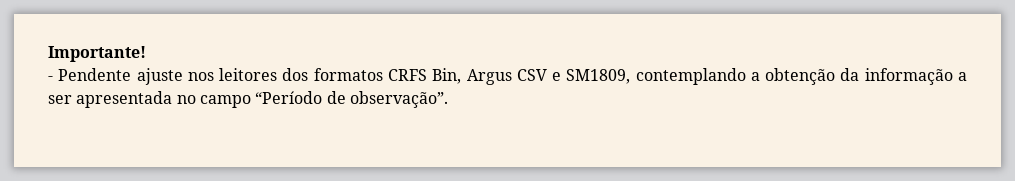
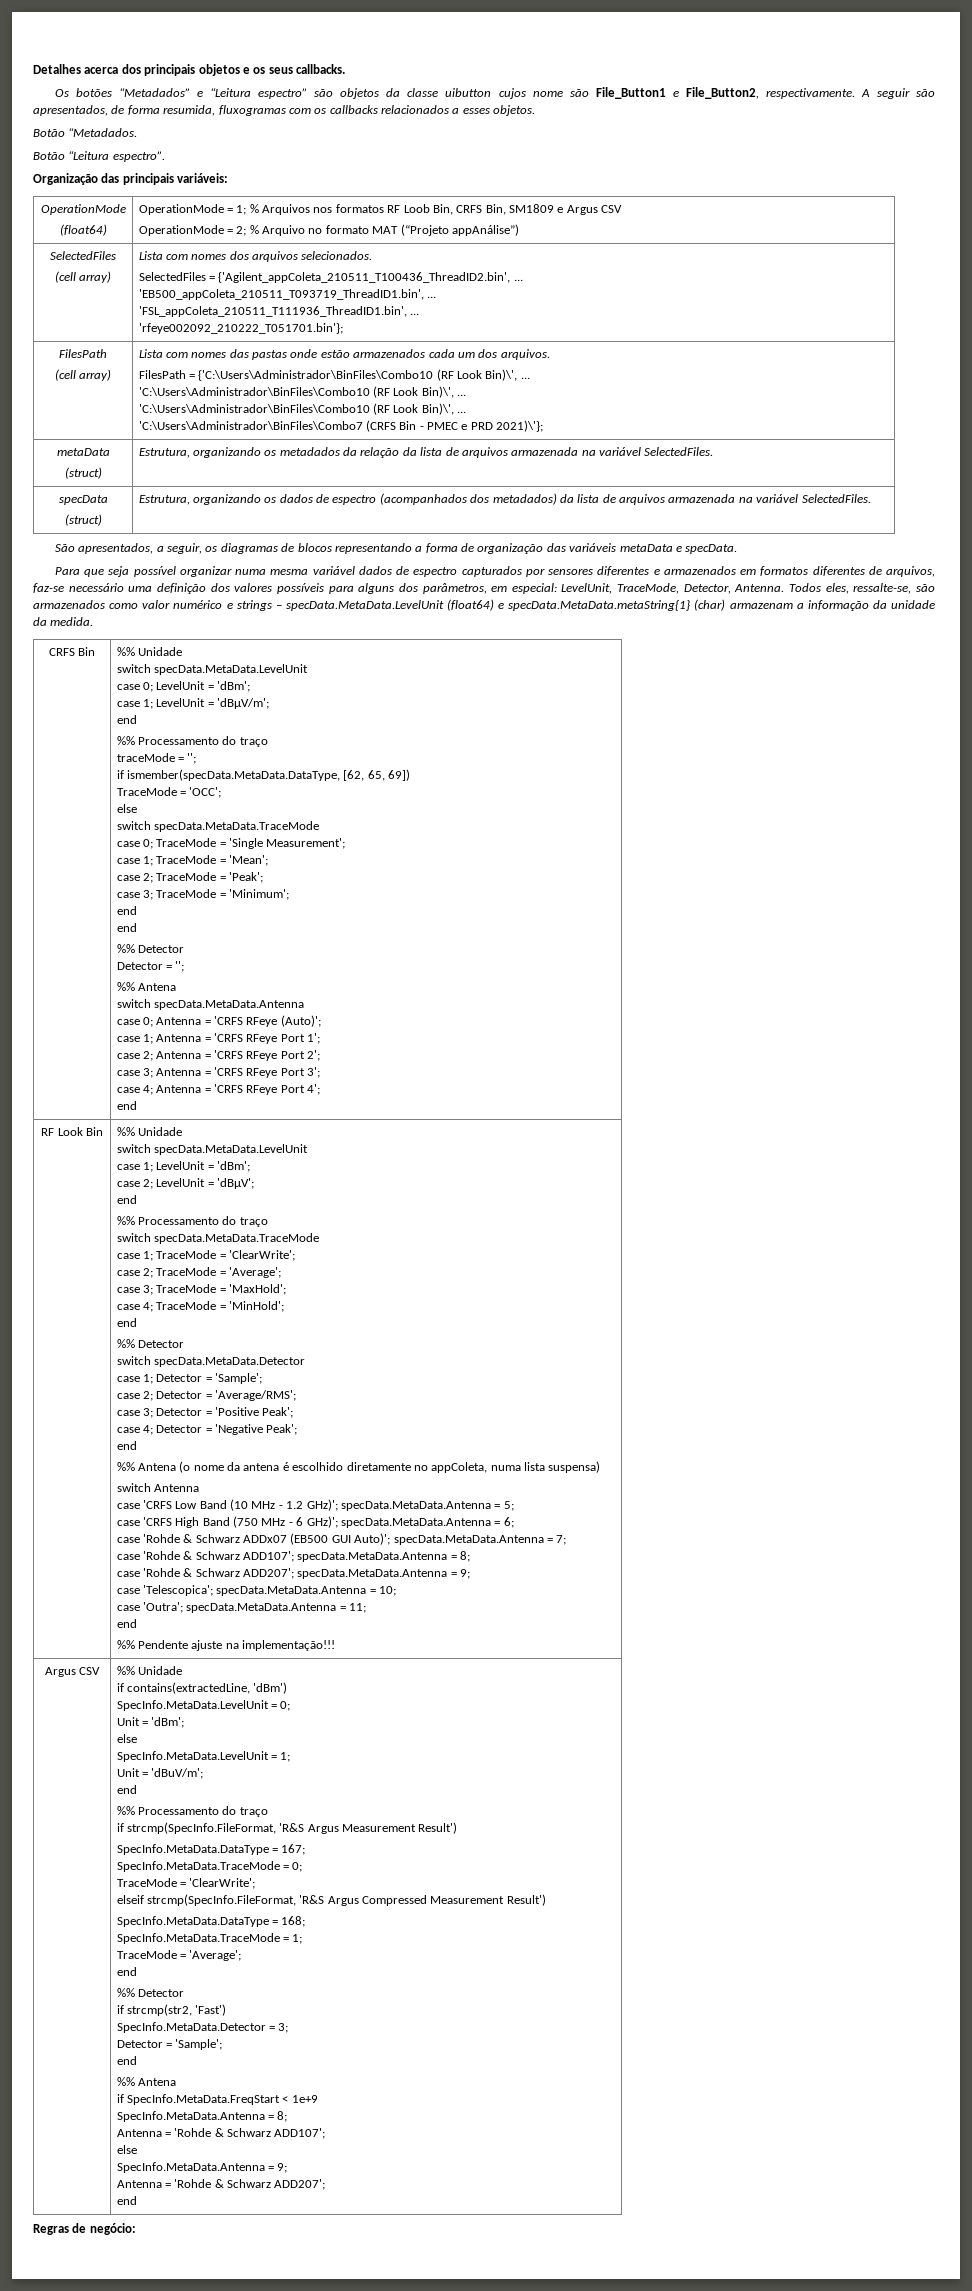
[48,46,146,62] [48,68,968,85] [48,91,448,108] Importante! // - Pendente ajuste nos leitores dos formatos CRFS Bin, Argus CSV e SM1809, contemplando a obtenção da informação a ser apresentada no campo “Período de observação”. -> [33,64,345,76] [54,87,935,99] [33,105,536,116] [33,128,138,137] [33,151,165,162] [33,173,229,185] [40,204,126,215] [59,224,107,236] [138,204,623,215] [138,224,519,236] [50,251,116,260] [54,271,112,283] [138,251,373,262] [138,272,523,283] [138,289,436,300] [138,306,419,317] [138,323,343,334] [59,349,107,358] [54,369,112,381] [138,349,550,360] [138,369,530,381] [138,386,467,398] [138,403,467,415] [138,420,544,432] [56,448,110,456] [64,467,102,479] [138,447,714,458] [58,495,108,505] [64,514,102,526] [138,493,871,505] [54,543,738,554] [54,566,935,577] [33,583,935,594] [33,599,935,611] [33,617,94,626] [48,647,96,656] [116,647,182,656] [116,664,308,675] [116,681,251,692] [116,698,270,709] [116,715,137,724] [116,736,268,747] [116,753,197,764] [116,769,411,781] [116,787,222,798] [116,804,137,813] [116,821,319,832] [116,838,346,849] [116,855,269,866] [116,872,264,883] [116,889,290,900] [116,906,137,915] [116,923,137,932] [116,944,184,953] [116,961,185,972] [116,982,176,991] [116,999,304,1010] [116,1015,321,1027] [116,1033,321,1044] [116,1050,321,1061] [116,1067,321,1078] [116,1084,321,1095] [116,1101,137,1110] [41,1127,103,1136] [116,1127,182,1136] [116,1144,308,1155] [116,1161,251,1172] [116,1178,255,1189] [116,1195,137,1204] [116,1216,268,1227] [116,1233,319,1244] [116,1250,296,1261] [116,1267,282,1278] [116,1284,287,1295] [116,1301,285,1312] [116,1318,137,1327] [116,1339,184,1348] [116,1356,305,1367] [116,1373,263,1384] [116,1390,297,1401] [116,1407,294,1418] [116,1424,298,1435] [116,1441,137,1450] [116,1461,601,1473] [116,1483,199,1492] [116,1499,514,1511] [116,1516,514,1528] [116,1533,567,1545] [116,1551,471,1562] [116,1568,471,1579] [116,1585,397,1596] [116,1602,367,1613] [116,1619,137,1628] [116,1640,336,1651] [44,1667,101,1677] [116,1666,182,1675] [116,1682,288,1694] [116,1700,291,1711] [116,1717,185,1728] [116,1734,137,1743] [116,1751,291,1762] [116,1768,204,1779] [116,1785,137,1794] [116,1806,268,1817] [116,1822,458,1834] [116,1844,306,1855] [116,1861,303,1872] [116,1878,256,1889] [116,1894,546,1906] [116,1916,306,1927] [116,1933,303,1944] [116,1950,242,1961] [116,1967,137,1976] [116,1988,184,1997] [116,2004,227,2016] [116,2022,289,2033] [116,2039,223,2050] [116,2056,137,2065] [116,2077,176,2086] [116,2094,318,2105] [116,2111,288,2122] [116,2128,326,2139] [116,2145,137,2154] [116,2162,288,2173] [116,2179,326,2190] [116,2196,137,2205] [33,2223,136,2235] Detalhes acerca dos principais objetos e os seus callbacks. // Os botões “Metadados” e “Leitura espectro” são objetos da classe uibutton cujos nome são File_Button1 e File_Button2, respectivamente. A seguir são apresentados, de forma resumida, fluxogramas com os callbacks relacionados a esses objetos. // Botão “Metadados. // Botão “Leitura espectro”. // Organização das principais variáveis: // OperationMode // (float64) | OperationMode = 1; % Arquivos nos formatos RF Loob Bin, CRFS Bin, SM1809 e Argus CSV // OperationMode = 2; % Arquivo no formato MAT (“Projeto appAnálise”) // SelectedFiles // (cell array) | Lista com nomes dos arquivos selecionados. // SelectedFiles = {'Agilent_appColeta_210511_T100436_ThreadID2.bin', ... // 'EB500_appColeta_210511_T093719_ThreadID1.bin', ... // 'FSL_appColeta_210511_T111936_ThreadID1.bin', ... // 'rfeye002092_210222_T051701.bin'}; // FilesPath // (cell array) | Lista com nomes das pastas onde estão armazenados cada um dos arquivos. // FilesPath = {'C:\Users\Administrador\BinFiles\Combo10 (RF Look Bin)\', ... // 'C:\Users\Administrador\BinFiles\Combo10 (RF Look Bin)\', ... // 'C:\Users\Administrador\BinFiles\Combo10 (RF Look Bin)\', ... // 'C:\Users\Administrador\BinFiles\Combo7 (CRFS Bin - PMEC e PRD 2021)\'}; // metaData // (struct) | Estrutura, organizando os metadados da relação da lista de arquivos armazenada na variável SelectedFiles. // specData // (struct) | Estrutura, organizando os dados de espectro (acompanhados dos metadados) da lista de arquivos armazenada na variável SelectedFiles. // São apresentados, a seguir, os diagramas de blocos representando a forma de organização das variáveis metaData e specData. // Para que seja possível organizar numa mesma variável dados de espectro capturados por sensores diferentes e armazenados em formatos diferentes de arquivos, faz-se necessário uma definição dos valores possíveis para alguns dos parâmetros, em especial: LevelUnit, TraceMode, Detector, Antenna. Todos eles, ressalte-se, são armazenados como valor numérico e strings – specData.MetaData.LevelUnit (float64) e specData.MetaData.metaString{1} (char) armazenam a informação da unidade da medida. // CRFS Bin | %% Unidade // switch specData.MetaData.LevelUnit // case 0; LevelUnit = 'dBm'; // case 1; LevelUnit = 'dBμV/m'; // end // %% Processamento do traço // traceMode = ''; // if ismember(specData.MetaData.DataType, [62, 65, 69]) // TraceMode = 'OCC'; // else // switch specData.MetaData.TraceMode // case 0; TraceMode = 'Single Measurement'; // case 1; TraceMode = 'Mean'; // case 2; TraceMode = 'Peak'; // case 3; TraceMode = 'Minimum'; // end // end // %% Detector // Detector = ''; // %% Antena // switch specData.MetaData.Antenna // case 0; Antenna = 'CRFS RFeye (Auto)'; // case 1; Antenna = 'CRFS RFeye Port 1'; // case 2; Antenna = 'CRFS RFeye Port 2'; // case 3; Antenna = 'CRFS RFeye Port 3'; // case 4; Antenna = 'CRFS RFeye Port 4'; // end // RF Look Bin | %% Unidade // switch specData.MetaData.LevelUnit // case 1; LevelUnit = 'dBm'; // case 2; LevelUnit = 'dBμV'; // end // %% Processamento do traço // switch specData.MetaData.TraceMode // case 1; TraceMode = 'ClearWrite'; // case 2; TraceMode = 'Average'; // case 3; TraceMode = 'MaxHold'; // case 4; TraceMode = 'MinHold'; // end // %% Detector // switch specData.MetaData.Detector // case 1; Detector = 'Sample'; // case 2; Detector = 'Average/RMS'; // case 3; Detector = 'Positive Peak'; // case 4; Detector = 'Negative Peak'; // end // %% Antena (o nome da antena é escolhido diretamente no appColeta, numa lista suspensa) // switch Antenna // case 'CRFS Low Band (10 MHz - 1.2 GHz)'; specData.MetaData.Antenna = 5; // case 'CRFS High Band (750 MHz - 6 GHz)'; specData.MetaData.Antenna = 6; // case 'Rohde & Schwarz ADDx07 (EB500 GUI Auto)'; specData.MetaData.Antenna = 7; // case 'Rohde & Schwarz ADD107'; specData.MetaData.Antenna = 8; // case 'Rohde & Schwarz ADD207'; specData.MetaData.Antenna = 9; // case 'Telescopica'; specData.MetaData.Antenna = 10; // case 'Outra'; specData.MetaData.Antenna = 11; // end // %% Pendente ajuste na implementação!!! // Argus CSV | %% Unidade // if contains(extractedLine, 'dBm') // SpecInfo.MetaData.LevelUnit = 0; // Unit = 'dBm'; // else // SpecInfo.MetaData.LevelUnit = 1; // Unit = 'dBuV/m'; // end // %% Processamento do traço // if strcmp(SpecInfo.FileFormat, 'R&S Argus Measurement Result') // SpecInfo.MetaData.DataType = 167; // SpecInfo.MetaData.TraceMode = 0; // TraceMode = 'ClearWrite'; // elseif strcmp(SpecInfo.FileFormat, 'R&S Argus Compressed Measurement Result') // SpecInfo.MetaData.DataType = 168; // SpecInfo.MetaData.TraceMode = 1; // TraceMode = 'Average'; // end // %% Detector // if strcmp(str2, 'Fast') // SpecInfo.MetaData.Detector = 3; // Detector = 'Sample'; // end // %% Antena // if SpecInfo.MetaData.FreqStart < 1e+9 // SpecInfo.MetaData.Antenna = 8; // Antenna = 'Rohde & Schwarz ADD107'; // else // SpecInfo.MetaData.Antenna = 9; // Antenna = 'Rohde & Schwarz ADD207'; // end // Regras de negócio:

